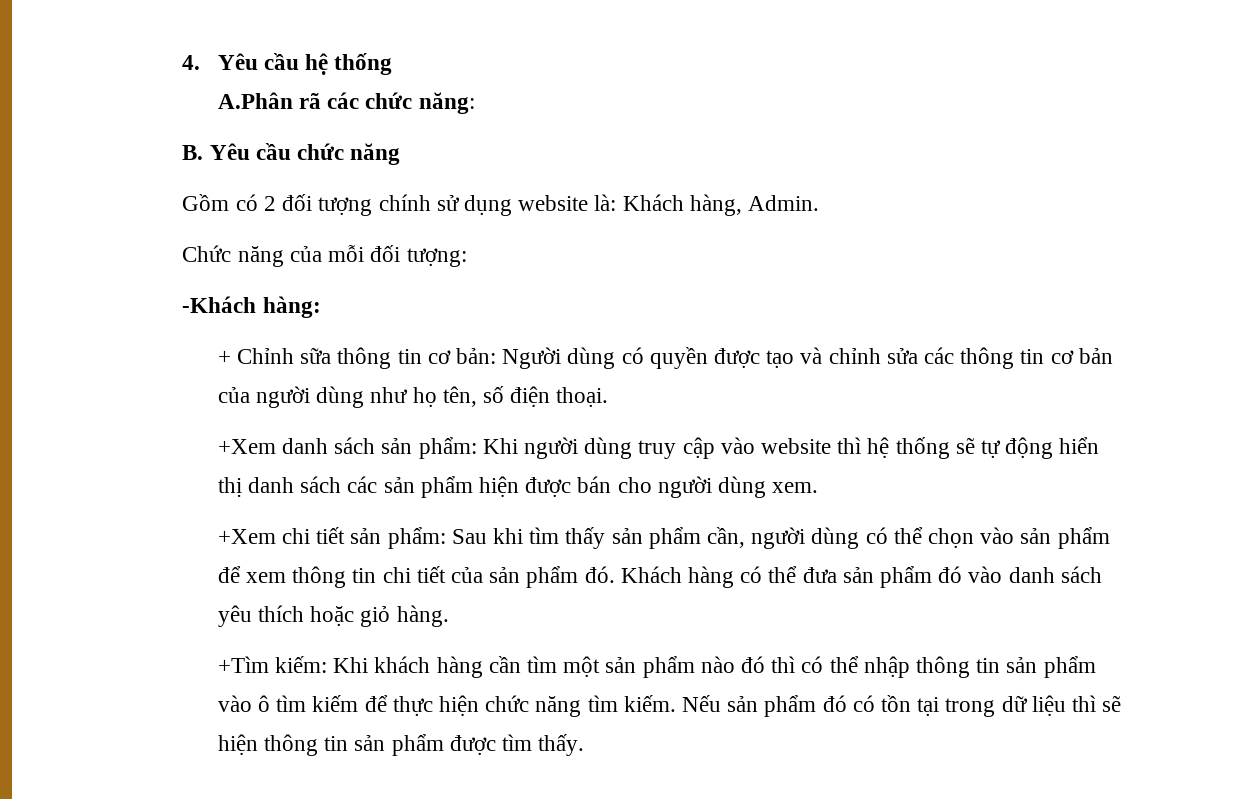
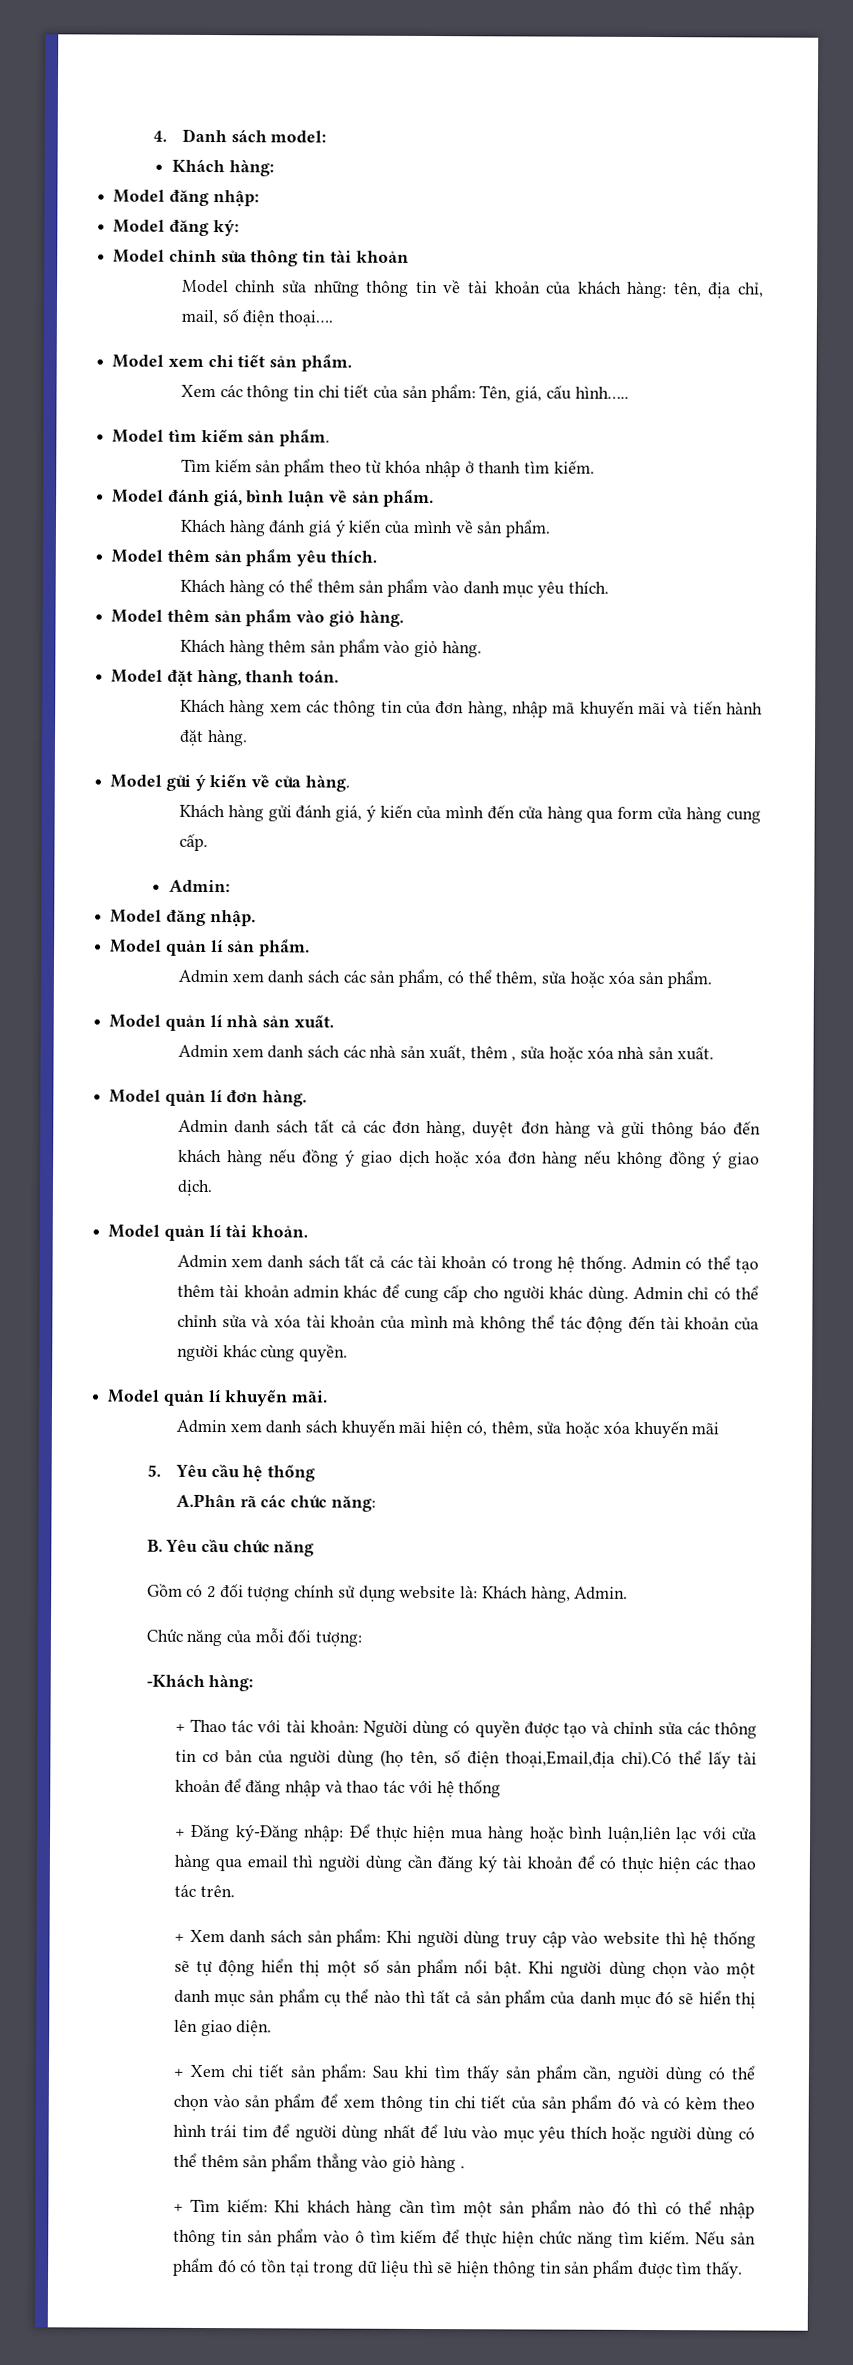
(201, 62) none -> [181,128,327,143] [171,158,274,177] [113,189,259,207] [113,219,239,237] [113,249,409,267] [181,279,764,299] [180,309,333,327] [112,354,352,372] [180,384,629,403] [112,428,331,447] [180,458,595,478] [112,488,435,508] [179,518,552,538] [111,549,377,567] [179,578,609,598] [111,609,404,627] [179,638,482,658] [111,668,340,687] [179,698,763,718] [178,728,248,747] [110,773,350,792] [178,803,761,824] [178,833,208,852] [168,879,230,893] [110,909,256,927] [110,939,311,957] [177,968,712,989] [109,1014,334,1031] [177,1044,714,1063] [109,1089,308,1107] [177,1119,761,1139] [177,1148,760,1169] [176,1179,213,1197] [108,1224,309,1241] [176,1254,759,1274] [176,1283,759,1303] [176,1314,759,1333] [176,1344,348,1362] [107,1389,329,1407] [175,1419,720,1439] [146,1464,161,1477] Danh sách model: // Khách hàng: // Model đăng nhập: // Model đăng ký: // Model chỉnh sửa thông tin tài khoản // Model chỉnh sửa những thông tin về tài khoản của khách hàng: tên, địa chỉ, mail, số điện thoại…. // Model xem chi tiết sản phẩm. // Xem các thông tin chi tiết của sản phẩm: Tên, giá, cấu hình….. // Model tìm kiếm sản phẩm. // Tìm kiếm sản phẩm theo từ khóa nhập ở thanh tìm kiếm. // Model đánh giá, bình luận về sản phẩm. // Khách hàng đánh giá ý kiến của mình về sản phẩm. // Model thêm sản phẩm yêu thích. // Khách hàng có thể thêm sản phẩm vào danh mục yêu thích. // Model thêm sản phẩm vào giỏ hàng. // Khách hàng thêm sản phẩm vào giỏ hàng. // Model đặt hàng, thanh toán. // Khách hàng xem các thông tin của đơn hàng, nhập mã khuyến mãi và tiến hành đặt hàng. // Model gửi ý kiến về cửa hàng. // Khách hàng gửi đánh giá, ý kiến của mình đến cửa hàng qua form cửa hàng cung cấp. // Admin: // Model đăng nhập. // Model quản lí sản phẩm. // Admin xem danh sách các sản phẩm, có thể thêm, sửa hoặc xóa sản phẩm. // Model quản lí nhà sản xuất. // Admin xem danh sách các nhà sản xuất, thêm , sửa hoặc xóa nhà sản xuất. // Model quản lí đơn hàng. // Admin danh sách tất cả các đơn hàng, duyệt đơn hàng và gửi thông báo đến khách hàng nếu đồng ý giao dịch hoặc xóa đơn hàng nếu không đồng ý giao dịch. // Model quản lí tài khoản. // Admin xem danh sách tất cả các tài khoản có trong hệ thống. Admin có thể tạo thêm tài khoản admin khác để cung cấp cho người khác dùng. Admin chỉ có thể chỉnh sửa và xóa tài khoản của mình mà không thể tác động đến tài khoản của người khác cùng quyền. // Model quản lí khuyến mãi. // Admin xem danh sách khuyến mãi hiện có, thêm, sửa hoặc xóa khuyến mãi // 5.
[236,347,496,369] Chỉnh sữa thông tin cơ bản: -> [190,1718,359,1733] Thao tác với tài khoản:
[370,387,437,407] như họ -> [379,1749,404,1767] (họ
[556,387,609,407] [217,439,276,454] thoại. // +Xem -> [504,1750,757,1769] [174,1778,502,1798] [174,1823,757,1844] [173,1853,756,1874] [173,1883,235,1898] [173,1929,225,1943] thoại,Email,địa chỉ).Có thể lấy tài khoản để đăng nhập và thao tác với hệ thống // + Đăng ký-Đăng nhập: Để thực hiện mua hàng hoặc bình luận,liên lạc với cửa hàng qua email thì người dùng cần đăng ký tài khoản để có thực hiện các thao tác trên. // + Xem
[247,476,819,498] [217,529,276,544] danh sách các sản phẩm hiện được bán cho người dùng xem. // +Xem -> [326,1958,756,1979] [173,1988,757,2009] [173,2019,273,2037] [172,2064,225,2078] một số sản phẩm nổi bật. Khi người dùng chọn vào một danh mục sản phẩm cụ thể nào thì tất cả sản phẩm của danh mục đó sẽ hiển thị lên giao diện. // + Xem
[584,566,1102,588] [217,605,449,627] [217,656,269,673] đó. Khách hàng có thể đưa sản phẩm đó vào danh sách yêu thích hoặc giỏ hàng. // +Tìm -> [616,2095,756,2110] [172,2123,755,2144] [172,2152,465,2173] [172,2198,221,2213] đó và có kèm theo hình trái tim để người dùng nhất để lưu vào mục yêu thích hoặc người dùng có thể thêm sản phẩm thẳng vào giỏ hàng . // + Tìm

